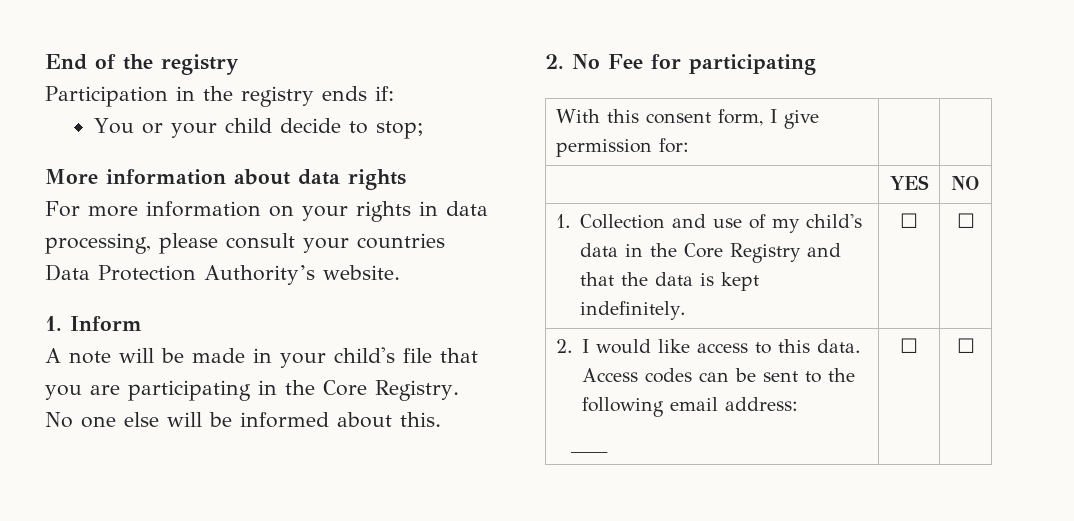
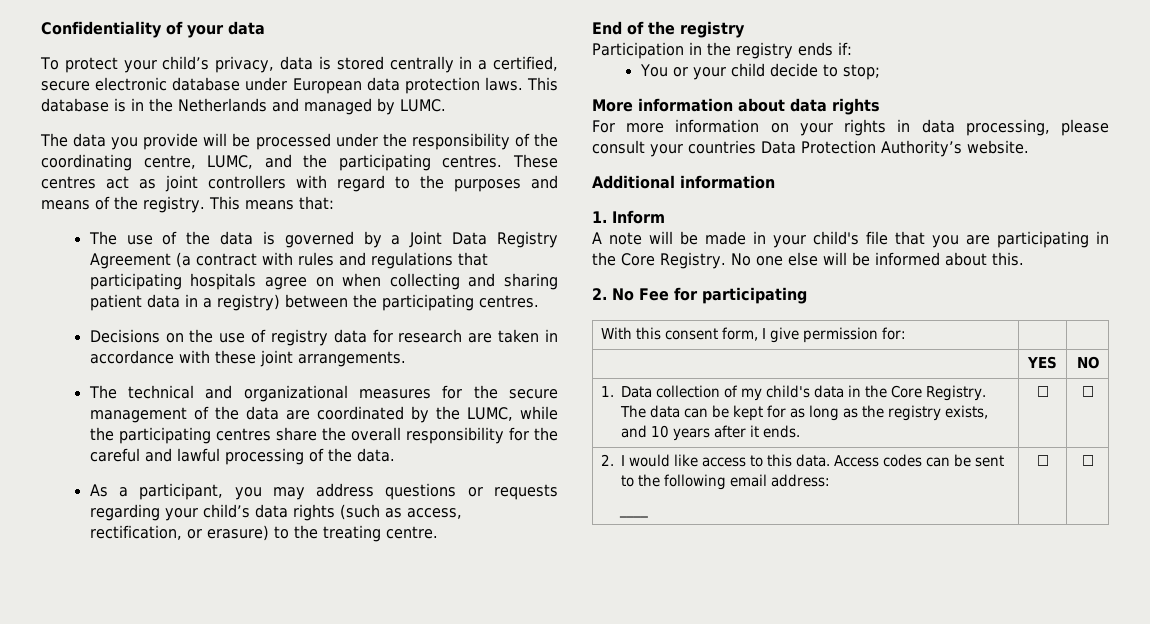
(45, 62) none -> [41,21,265,38] [40,56,559,73] [41,77,558,94] [41,98,446,115] [40,133,558,150] [41,154,558,171] [41,175,558,192] [41,196,334,213] [88,231,558,248] [89,252,488,269] [89,273,558,290] [89,294,539,311] [89,329,558,346] [89,350,406,367] [88,385,558,402] [89,406,559,423] [89,427,558,444] [89,448,395,465] [89,483,558,500] [89,504,462,521] [89,525,438,542] Confidentiality of your data // To protect your child’s privacy, data is stored centrally in a certified, secure electronic database under European data protection laws. This database is in the Netherlands and managed by LUMC. // The data you provide will be processed under the responsibility of the coordinating centre, LUMC, and the participating centres. These centres act as joint controllers with regard to the purposes and means of the registry. This means that: // The use of the data is governed by a Joint Data Registry Agreement (a contract with rules and regulations that participating hospitals agree on when collecting and sharing patient data in a registry) between the participating centres. // Decisions on the use of registry data for research are taken in accordance with these joint arrangements. // The technical and organizational measures for the secure management of the data are coordinated by the LUMC, while the participating centres share the overall responsibility for the careful and lawful processing of the data. // As a participant, you may address questions or requests regarding your child’s data rights (such as access, rectification, or erasure) to the treating centre. //
(400, 272) none -> [592,175,775,189] // Additional information
[580,214,743,229] Collection and use -> [621,385,721,398] Data collection
[730,243,842,263] [580,272,760,291] [580,301,687,320] Registry and that the data is kept indefinitely. -> [926,385,987,401] [620,405,989,421] [621,425,801,441] Registry. The data can be kept for as long as the registry exists, and 10 years after it ends.

